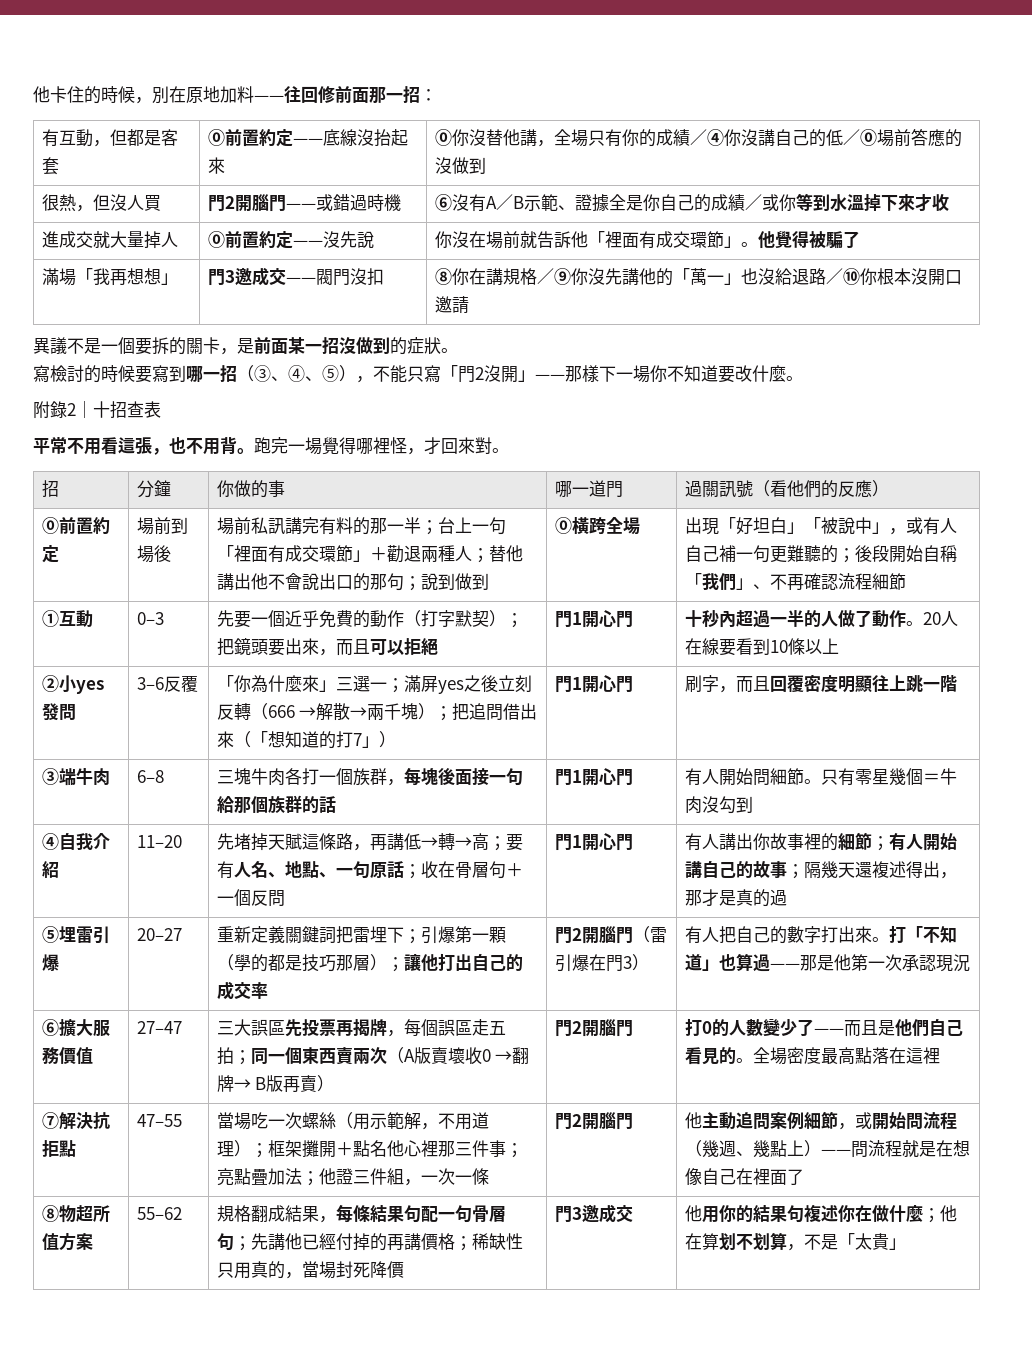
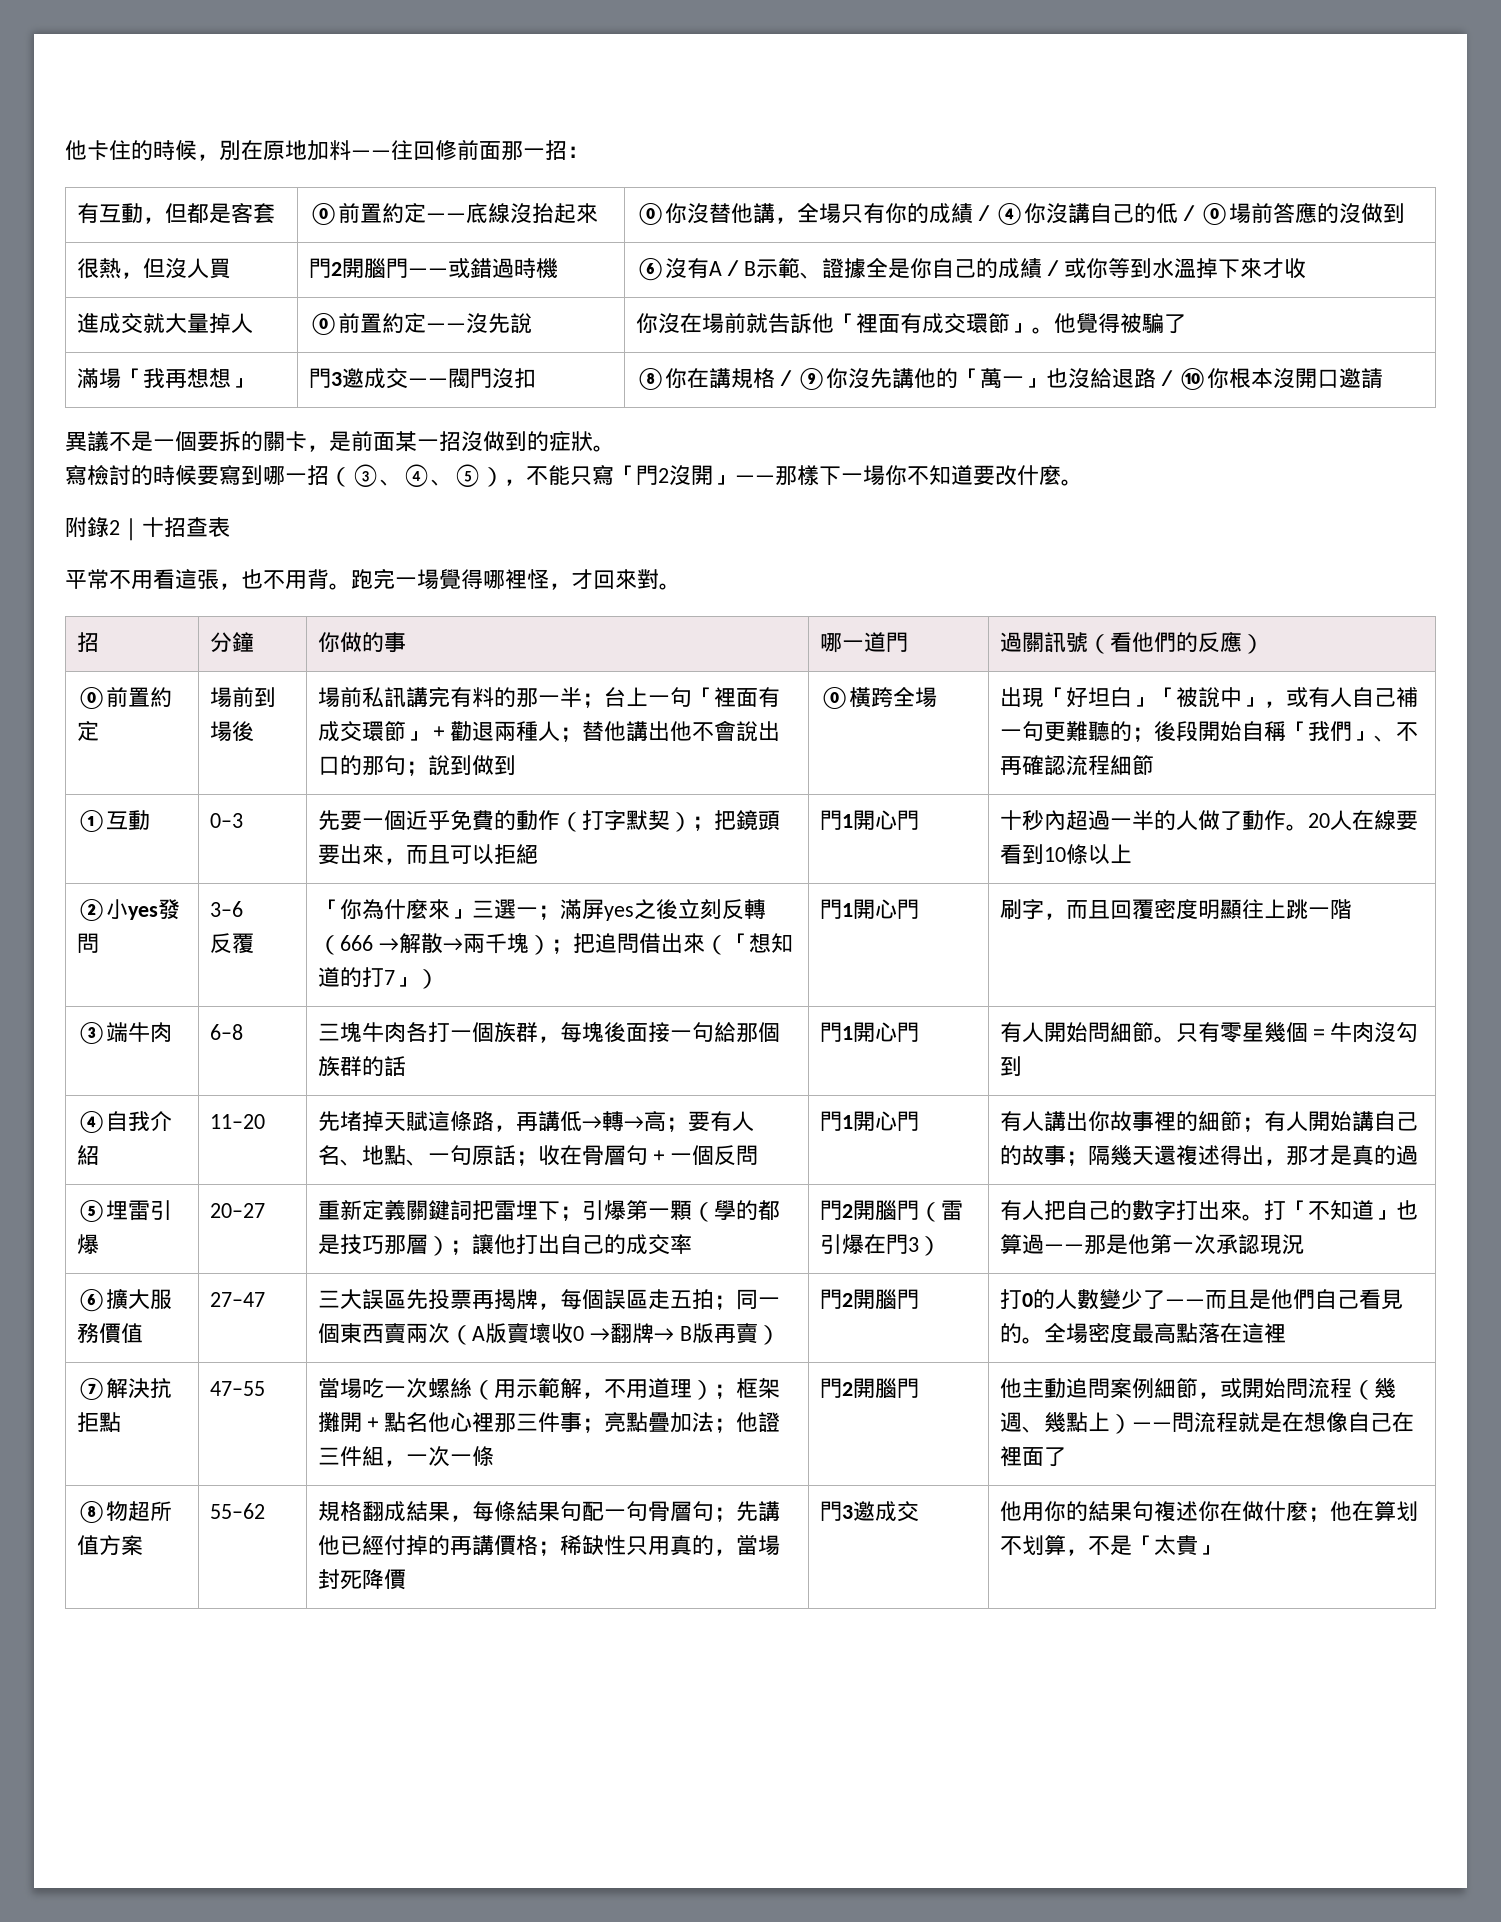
(164, 683) none -> (244, 909) //

